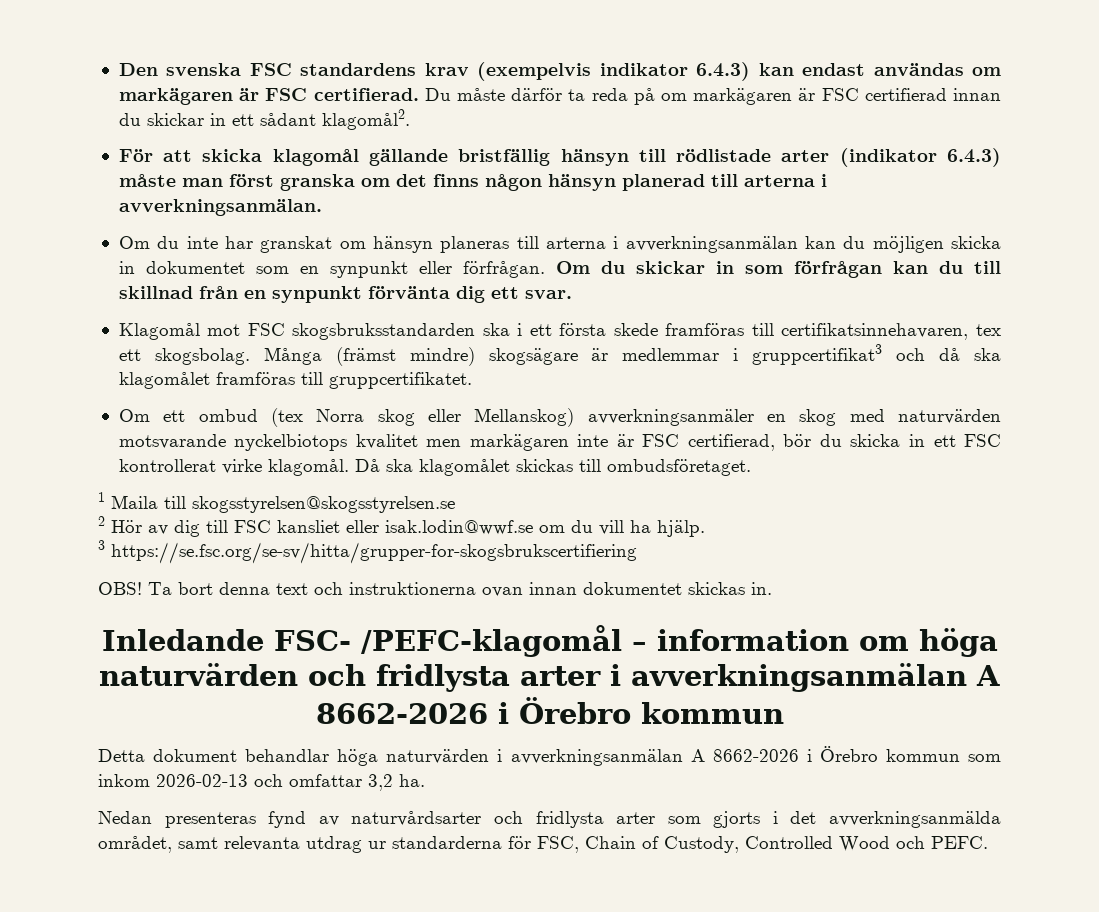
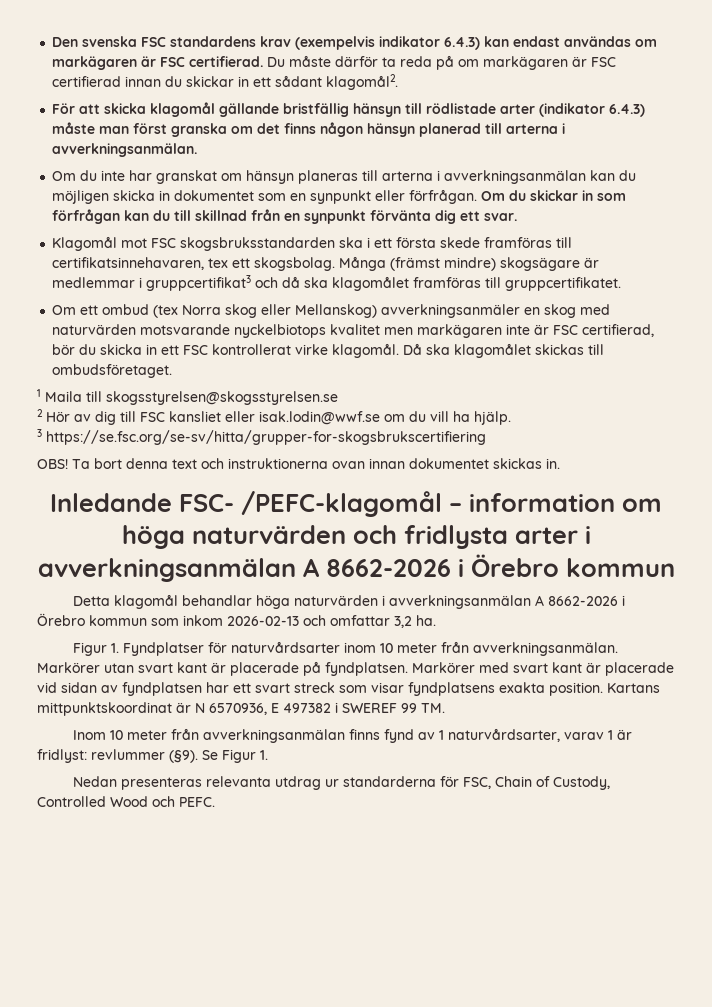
[153,749,238,762] dokument -> [113,594,178,609] klagomål
[98,811,1002,828] [98,836,218,853] Nedan presenteras fynd av naturvårdsarter och fridlysta arter som gjorts i det avverkningsanmälda området, samt -> [72,641,618,656] [37,661,674,676] [37,682,660,696] [37,702,445,716] [72,728,632,743] [37,749,268,763] [72,776,202,790] Figur 1. Fyndplatser för naturvårdsarter inom 10 meter från avverkningsanmälan. Markörer utan svart kant är placerade på fyndplatsen. Markörer med svart kant är placerade vid sidan av fyndplatsen har ett svart streck som visar fyndplatsens exakta position. Kartans mittpunktskoordinat är N 6570936, E 497382 i SWEREF 99 TM. // Inom 10 meter från avverkningsanmälan finns fynd av 1 naturvårdsarter, varav 1 är fridlyst: revlummer (§9). Se Figur 1. // Nedan presenteras

